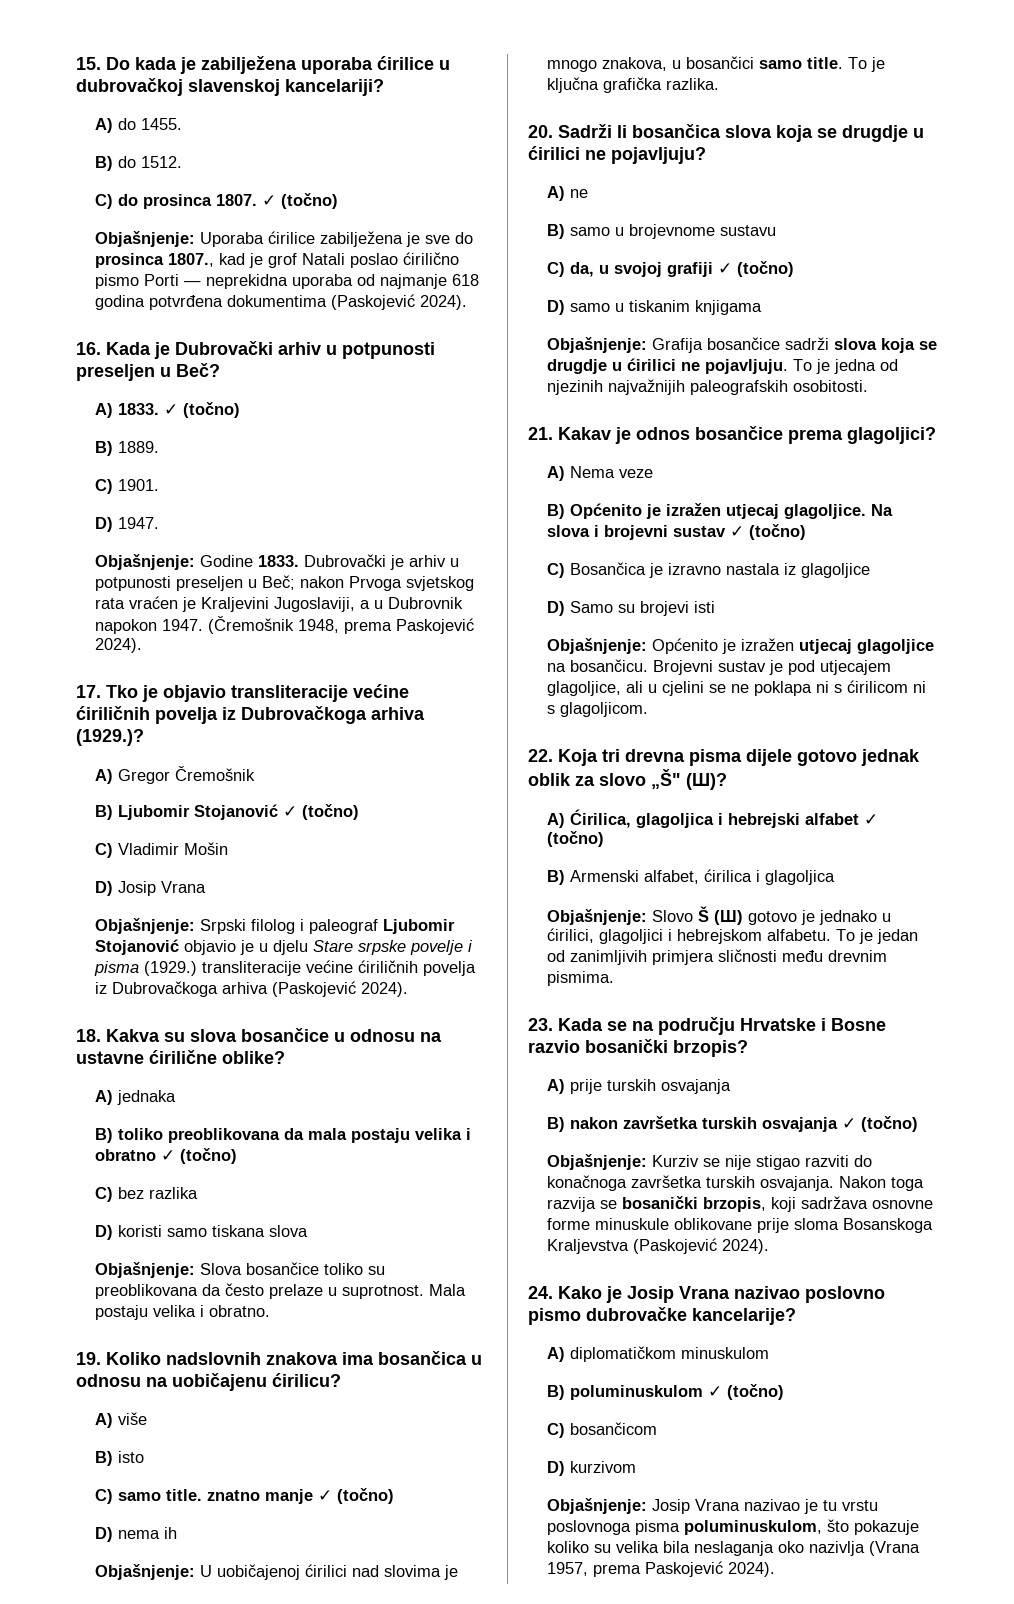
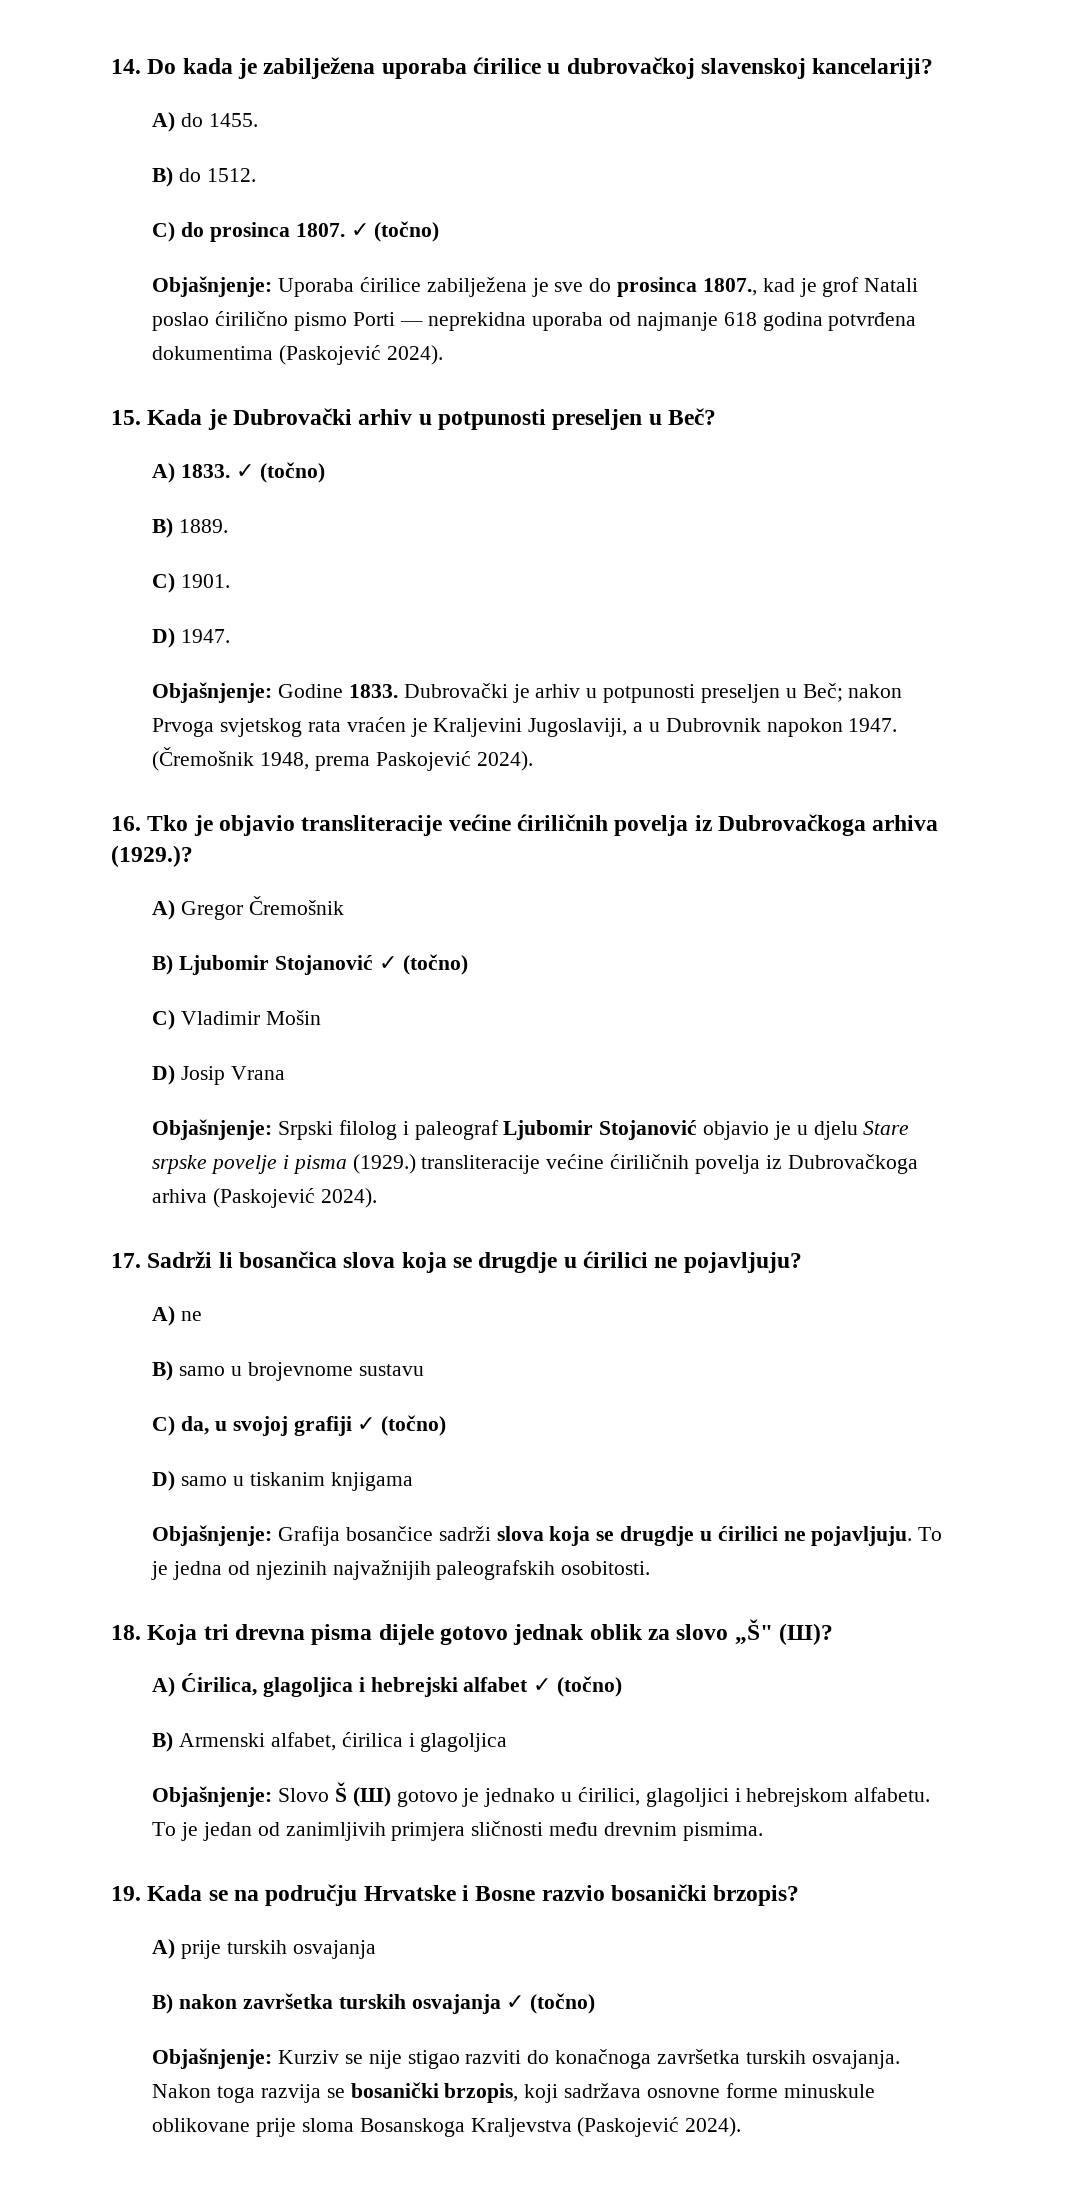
[76,57,101,70] 15. -> [111,59,141,74] 14.
[76,342,101,355] 16. -> [111,410,141,425] 15.
[76,685,101,698] 17. -> [111,816,141,831] 16.
[76,1028,442,1042] [76,1050,285,1064] [95,1090,177,1105] [95,1128,472,1143] [95,1148,238,1164] [95,1187,199,1202] [95,1225,309,1240] [95,1262,386,1278] [95,1283,467,1299] [95,1305,271,1320] [76,1351,482,1365] [76,1373,341,1391] [95,1412,148,1428] [95,1451,145,1466] [95,1488,395,1504] [95,1527,178,1542] [95,1564,459,1580] [547,56,886,72] [547,77,720,93] [528,125,553,138] 18. Kakva su slova bosančice u odnosu na ustavne ćirilične oblike? // A) jednaka // B) toliko preoblikovana da mala postaju velika i obratno ✓ (točno) // C) bez razlika // D) koristi samo tiskana slova // Objašnjenje: Slova bosančice toliko su preoblikovana da često prelaze u suprotnost. Mala postaju velika i obratno. // 19. Koliko nadslovnih znakova ima bosančica u odnosu na uobičajenu ćirilicu? // A) više // B) isto // C) samo title. znatno manje ✓ (točno) // D) nema ih // Objašnjenje: U uobičajenoj ćirilici nad slovima je mnogo znakova, u bosančici samo title. To je ključna grafička razlika. // 20. -> [111,1253,141,1268] 17.
[528,426,936,444] [547,466,654,481] [547,503,894,519] [547,524,807,540] [547,562,871,578] [547,601,716,616] [547,638,935,654] [547,659,892,675] [547,680,927,696] [547,702,649,717] [528,749,553,762] 21. Kakav je odnos bosančice prema glagoljici? // A) Nema veze // B) Općenito je izražen utjecaj glagoljice. Na slova i brojevni sustav ✓ (točno) // C) Bosančica je izravno nastala iz glagoljice // D) Samo su brojevi isti // Objašnjenje: Općenito je izražen utjecaj glagoljice na bosančicu. Brojevni sustav je pod utjecajem glagoljice, ali u cjelini se ne poklapa ni s ćirilicom ni s glagoljicom. // 22. -> [111,1625,141,1640] 18.
[528,1018,553,1031] 23. -> [111,1886,141,1901] 19.
[528,1286,885,1303] [528,1307,796,1325] [547,1346,770,1362] [547,1384,785,1400] [547,1422,658,1438] [547,1461,637,1476] [547,1498,879,1514] [547,1519,920,1535] [547,1541,921,1556] [547,1561,776,1577] // 24. Kako je Josip Vrana nazivao poslovno pismo dubrovačke kancelarije? // A) diplomatičkom minuskulom // B) poluminuskulom ✓ (točno) // C) bosančicom // D) kurzivom // Objašnjenje: Josip Vrana nazivao je tu vrstu poslovnoga pisma poluminuskulom, što pokazuje koliko su velika bila neslaganja oko nazivlja (Vrana 1957, prema Paskojević 2024). -> (742, 2127) none

